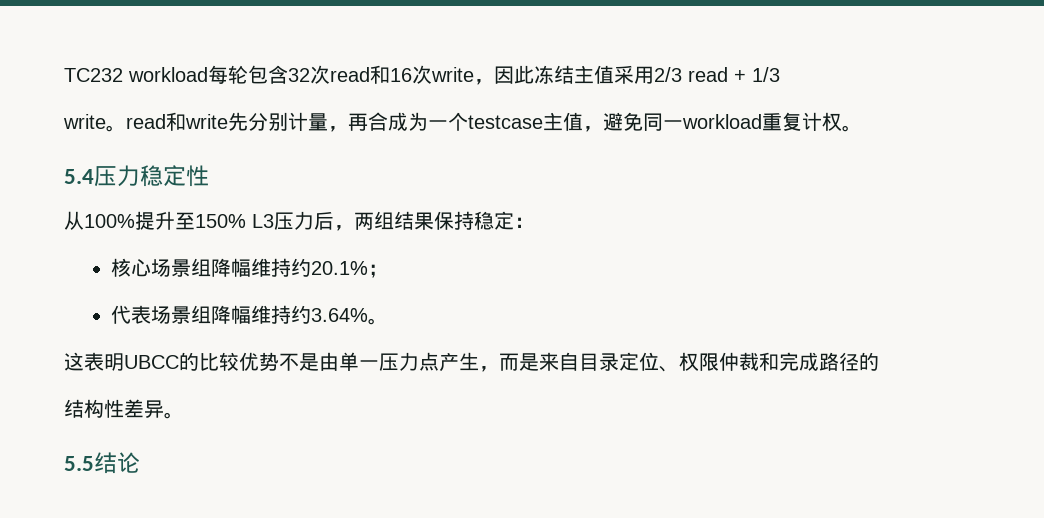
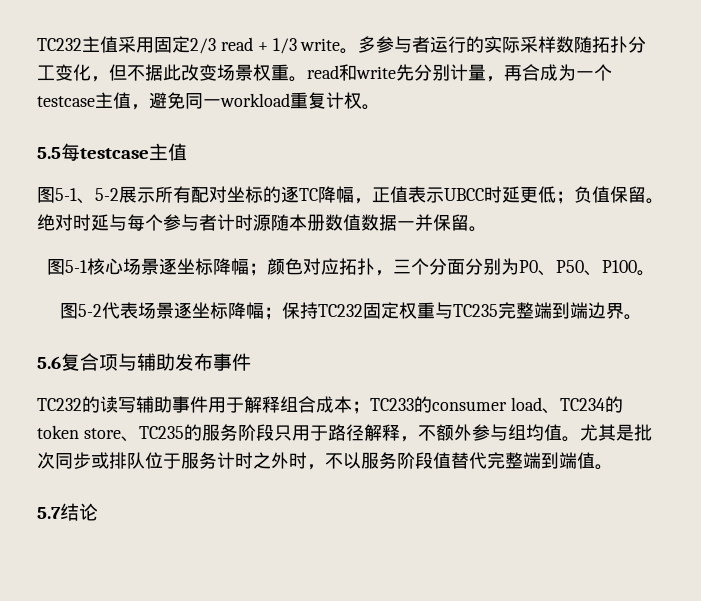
[64,65,574,85] TC232 workload每轮包含32次read和16次write，因此冻结 -> [37,38,82,51] TC232
(654, 75) none -> [154,36,190,53] 固定
[63,114,106,129] // write -> [300,36,647,54] [37,64,289,82] write。多参与者运行的实际采样数随拓扑分工变化，但不据此改变场景权重
[64,165,209,187] [64,211,534,231] [111,258,389,278] [111,305,389,325] [64,352,879,372] [64,399,184,419] [64,456,94,471] 5.4压力稳定性 // 从100%提升至150% L3压力后，两组结果保持稳定： // 核心场景组降幅维持约20.1%； // 代表场景组降幅维持约3.64%。 // 这表明UBCC的比较优势不是由单一压力点产生，而是来自目录定位、权限仲裁和完成路径的 // 结构性差异。 // 5.5 -> [37,143,187,161] [37,186,664,204] [37,214,487,232] [46,258,655,276] [59,302,642,320] [37,353,251,371] [37,396,623,414] [37,424,652,442] [37,452,613,470] [37,507,61,519] 5.5每testcase主值 // 图5-1、5-2展示所有配对坐标的逐TC降幅，正值表示UBCC时延更低；负值保留。绝对时延与每个参与者计时源随本册数值数据一并保留。 // 图5-1核心场景逐坐标降幅；颜色对应拓扑，三个分面分别为P0、P50、P100。 // 图5-2代表场景逐坐标降幅；保持TC232固定权重与TC235完整端到端边界。 // 5.6复合项与辅助发布事件 // TC232的读写辅助事件用于解释组合成本；TC233的consumer load、TC234的token store、TC235的服务阶段只用于路径解释，不额外参与组均值。尤其是批次同步或排队位于服务计时之外时，不以服务阶段值替代完整端到端值。 // 5.7

